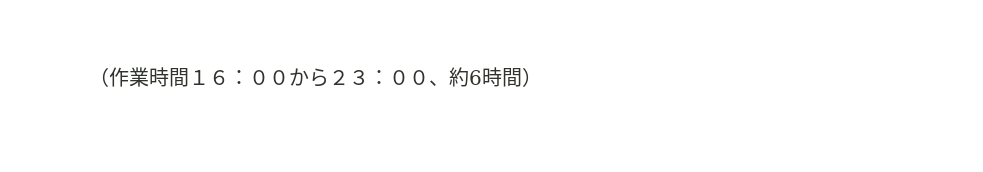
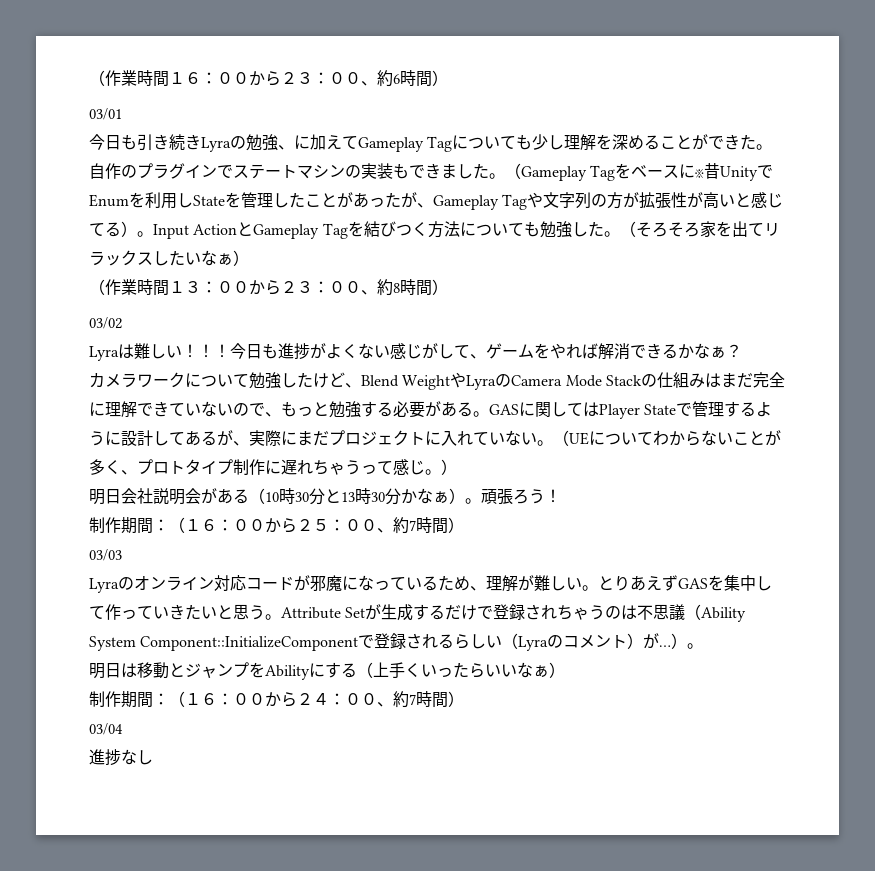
(542, 77) none -> [89,108,122,120] [89,134,773,152] [89,163,774,181] [89,192,784,210] [89,221,780,239] [89,250,249,266] [89,279,448,296] [89,317,122,329] [89,343,742,361] [89,372,785,390] [89,401,773,419] [89,430,781,447] [89,459,457,475] [89,488,561,505] [89,517,464,534] [89,549,122,561] [89,575,772,593] [89,604,747,622] [89,633,704,651] [89,662,565,680] [89,691,464,708] [89,723,123,735] [89,749,153,766] // 03/01 // 今日も引き続きLyraの勉強、に加えてGameplay Tagについても少し理解を深めることができた。自作のプラグインでステートマシンの実装もできました。（Gameplay Tagをベースに※昔UnityでEnumを利用しStateを管理したことがあったが、Gameplay Tagや文字列の方が拡張性が高いと感じてる）。Input ActionとGameplay Tagを結びつく方法についても勉強した。（そろそろ家を出てリラックスしたいなぁ） // （作業時間１３：００から２３：００、約8時間） // 03/02 // Lyraは難しい！！！今日も進捗がよくない感じがして、ゲームをやれば解消できるかなぁ？ // カメラワークについて勉強したけど、Blend WeightやLyraのCamera Mode Stackの仕組みはまだ完全に理解できていないので、もっと勉強する必要がある。GASに関してはPlayer Stateで管理するように設計してあるが、実際にまだプロジェクトに入れていない。（UEについてわからないことが多く、プロトタイプ制作に遅れちゃうって感じ。） // 明日会社説明会がある（10時30分と13時30分かなぁ）。頑張ろう！ // 制作期間：（１６：００から２５：００、約7時間） // 03/03 // Lyraのオンライン対応コードが邪魔になっているため、理解が難しい。とりあえずGASを集中して作っていきたいと思う。Attribute Setが生成するだけで登録されちゃうのは不思議（Ability System Component::InitializeComponentで登録されるらしい（Lyraのコメント）が…）。 // 明日は移動とジャンプをAbilityにする（上手くいったらいいなぁ） // 制作期間：（１６：００から２４：００、約7時間） // 03/04 // 進捗なし

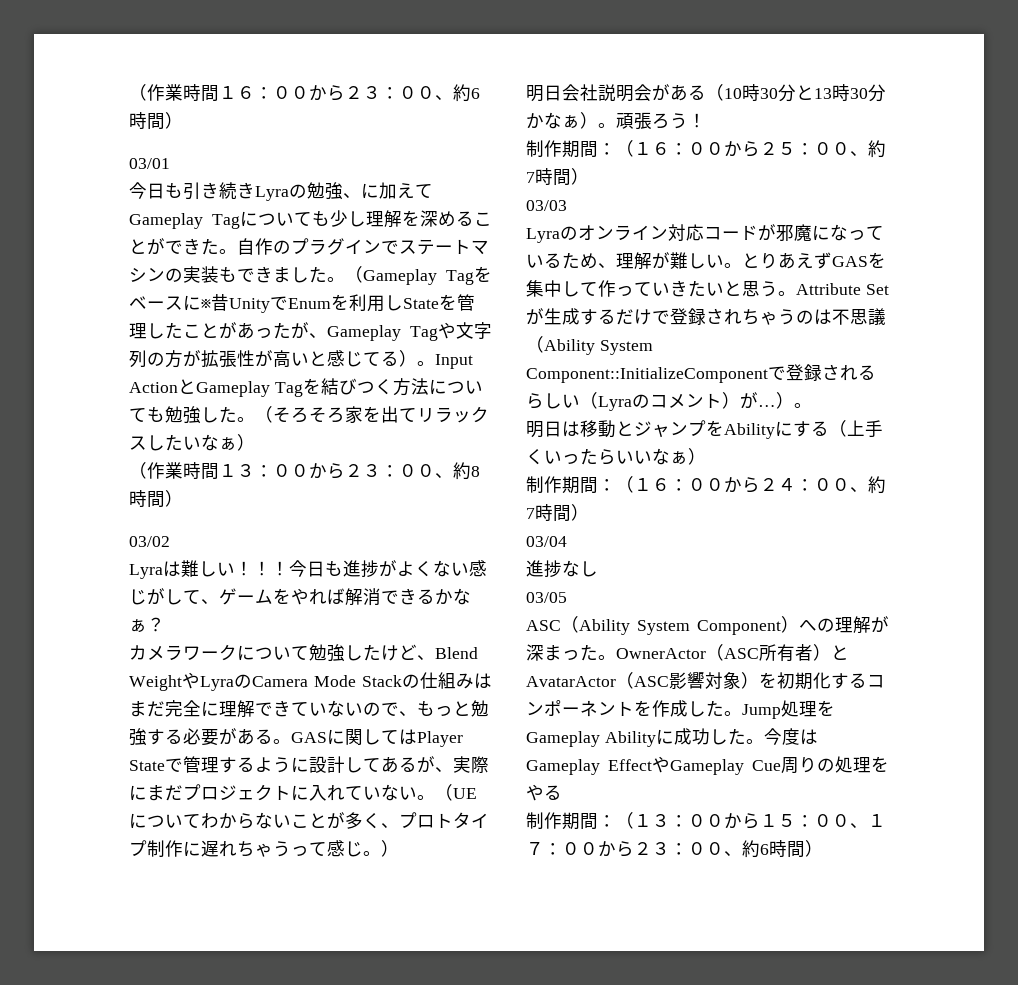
(153, 757) none -> [526,592,567,603] [526,616,889,635] [526,644,849,662] [526,672,885,690] [526,700,835,719] [526,728,818,747] [526,756,889,775] [526,784,562,801] [526,812,886,830] [526,840,823,858] // 03/05 // ASC（Ability System Component）への理解が深まった。OwnerActor（ASC所有者）とAvatarActor（ASC影響対象）を初期化するコンポーネントを作成した。Jump処理をGameplay Abilityに成功した。今度はGameplay EffectやGameplay Cue周りの処理をやる // 制作期間：（１３：００から１５：００、１７：００から２３：００、約6時間）

